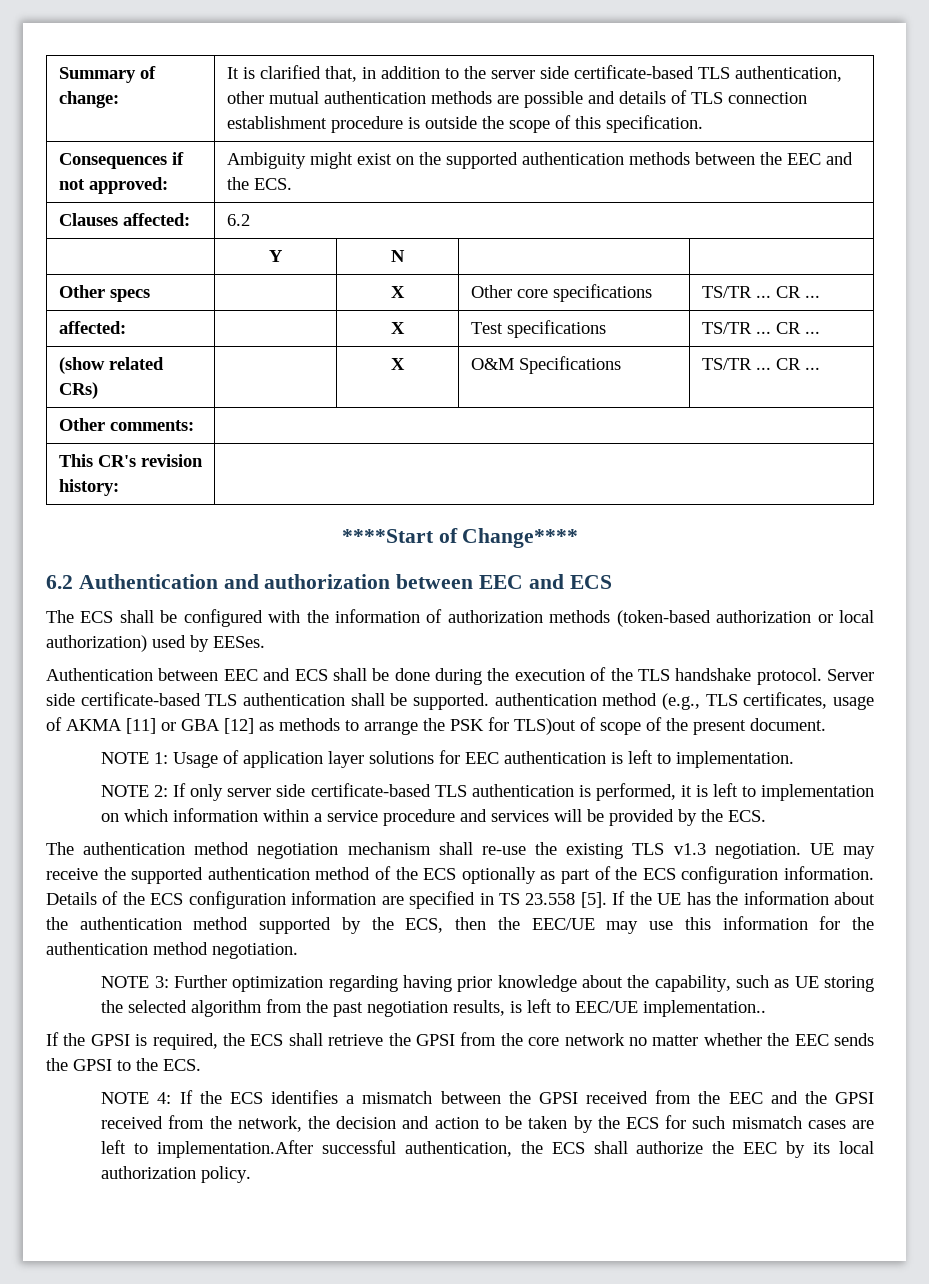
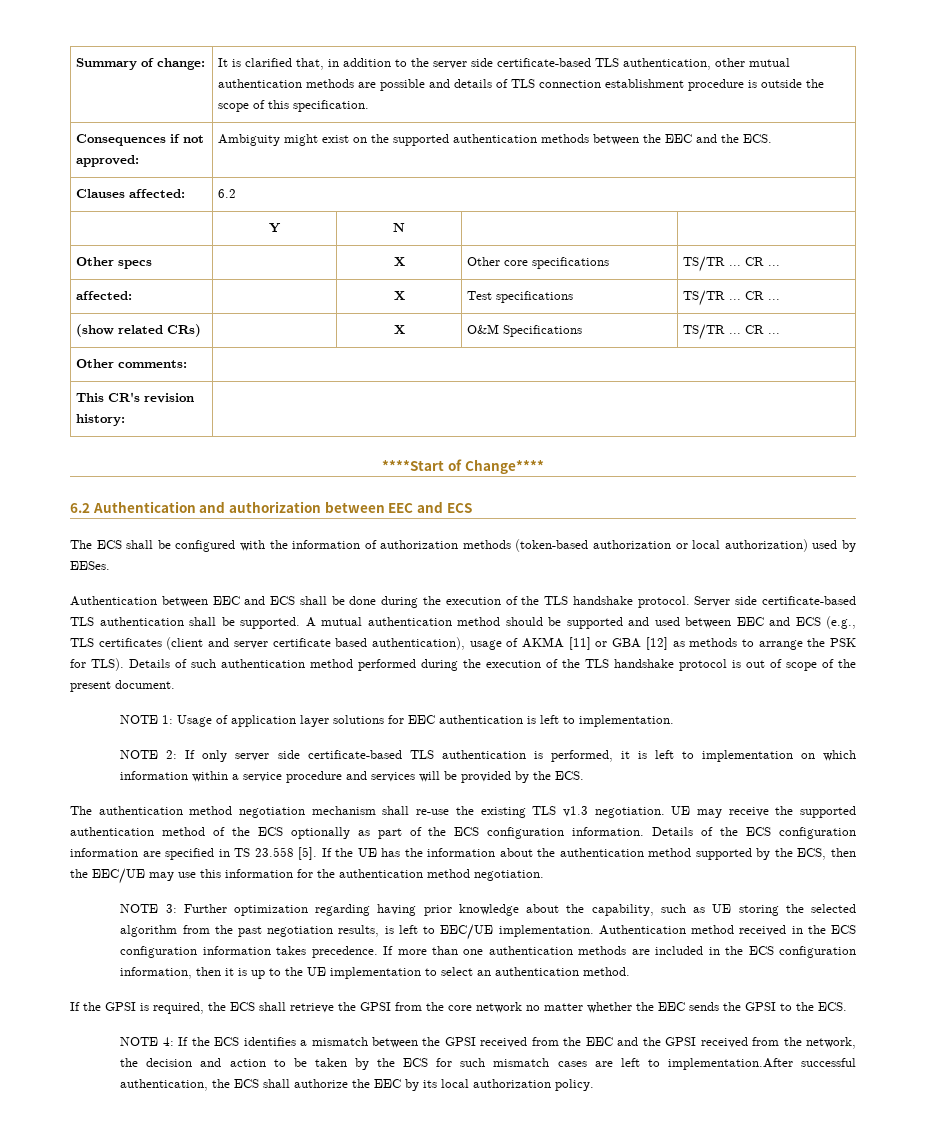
[494,692,828,710] authentication method (e.g., TLS certificates, -> [305,616,856,629] [70,637,465,650] A mutual authentication method should be supported and used between EEC and ECS (e.g., TLS certificates (client and server certificate based authentication),
[514,718,576,735] TLS)out -> [91,658,765,671] TLS). Details of such authentication method performed during the execution of the TLS handshake protocol is out
[643,1000,767,1017] implementation.. -> [498,925,857,937] [120,946,857,958] [120,967,631,979] implementation. Authentication method received in the ECS configuration information takes precedence. If more than one authentication methods are included in the ECS configuration information, then it is up to the UE implementation to select an authentication method.

